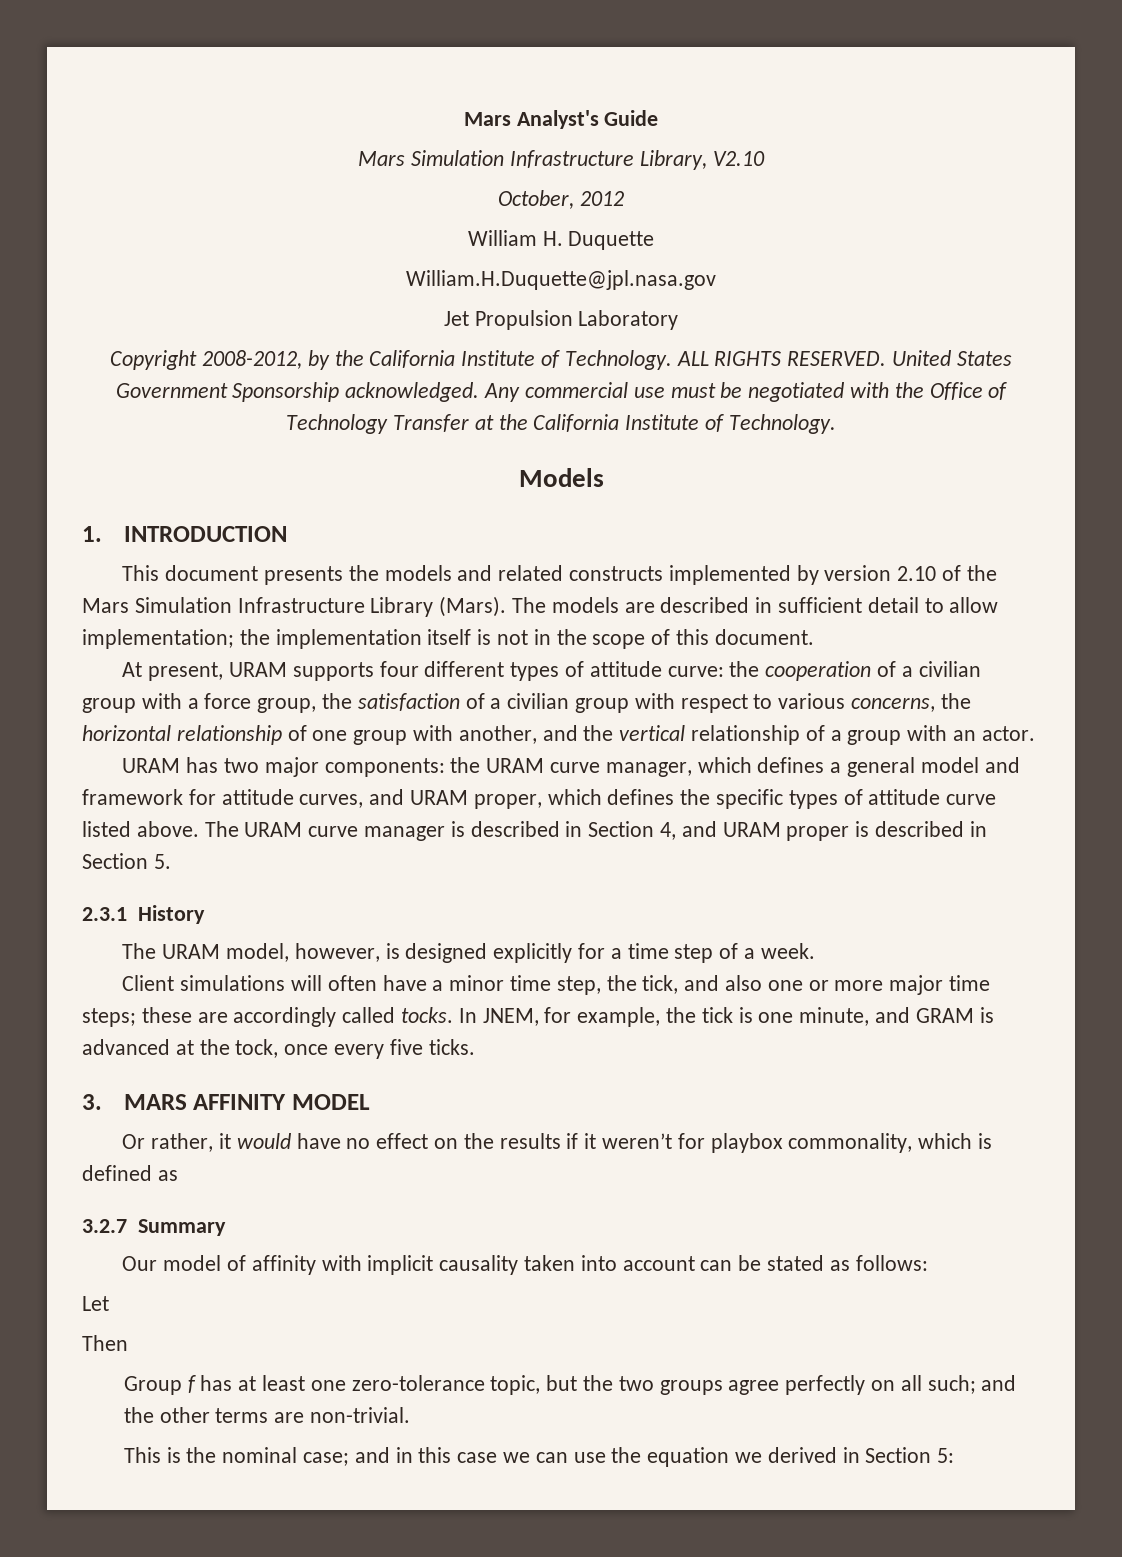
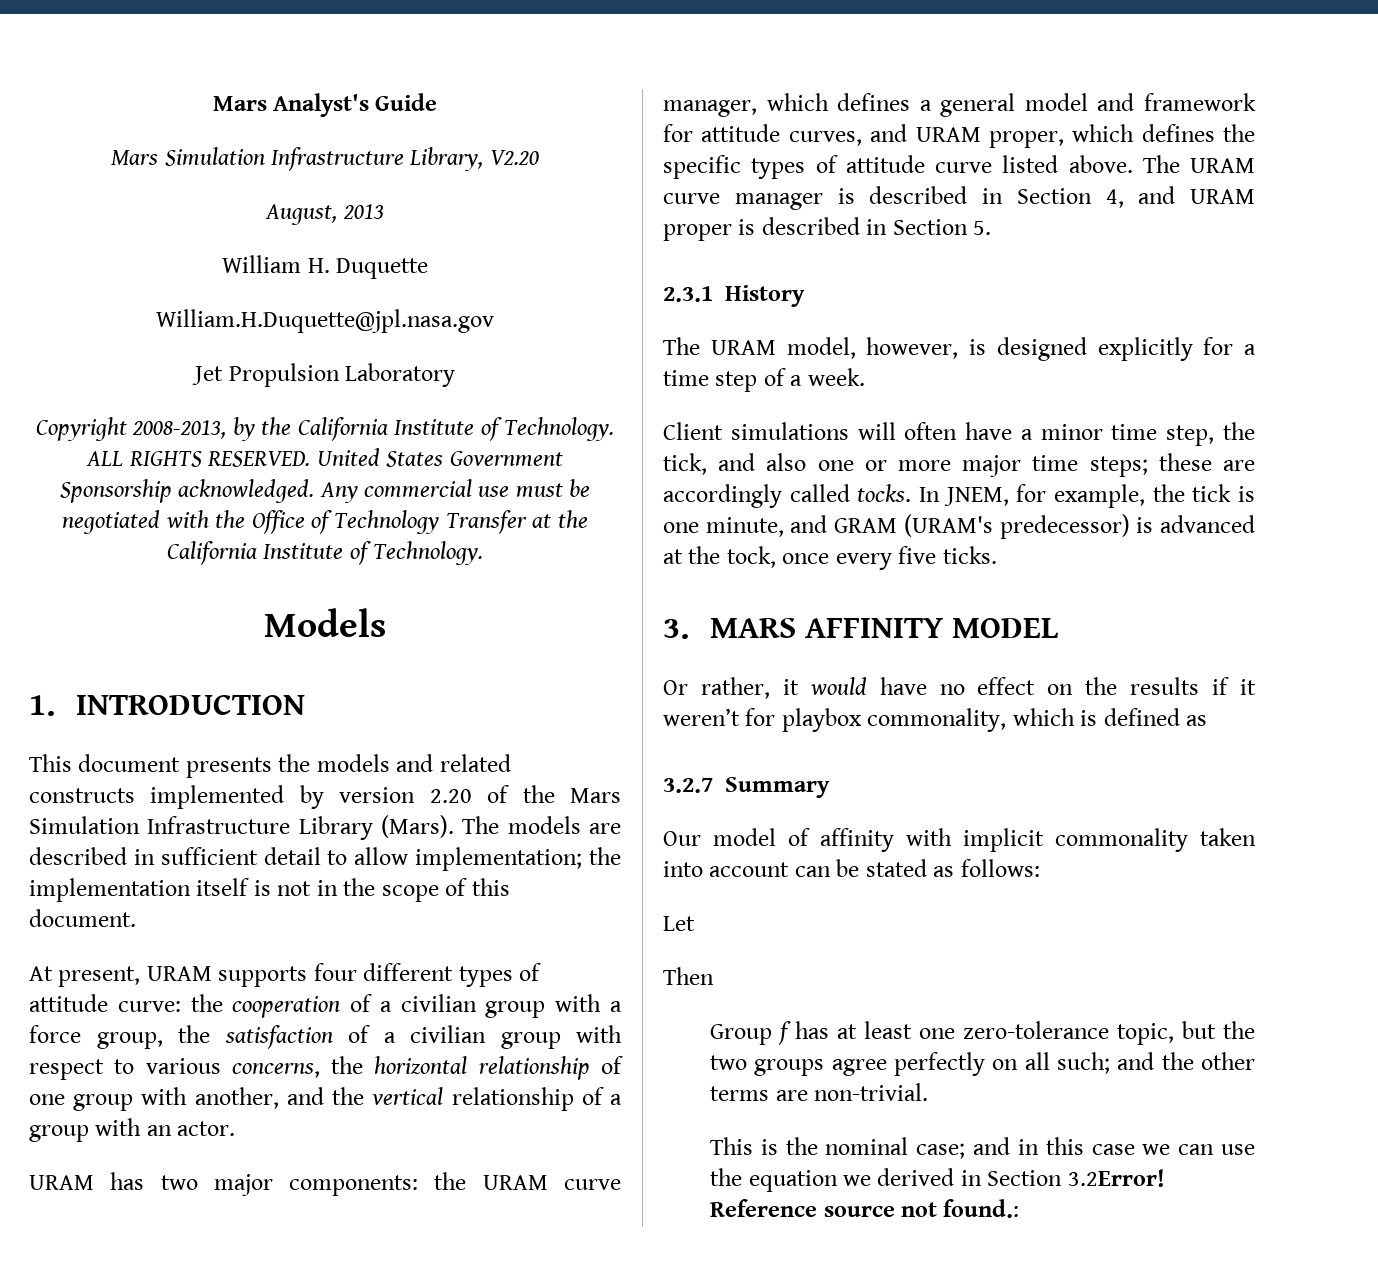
[712,151,765,166] [498,190,624,209] V2.10 // October, 2012 -> [489,150,539,165] [265,204,384,225] V2.20 // August, 2013
[201,350,302,369] 2008-2012, -> [132,420,227,439] 2008-2013,
[897,566,937,581] 2.10 -> [429,789,472,803] 2.20
(974, 1015) none -> [903,514,1130,539] (URAM's predecessor)
[439,1255,519,1275] causality -> [1055,828,1188,852] commonality
[937,1448,955,1463] 5: -> [1067,1169,1165,1187] [710,1199,1020,1218] 3.2Error! Reference source not found.:

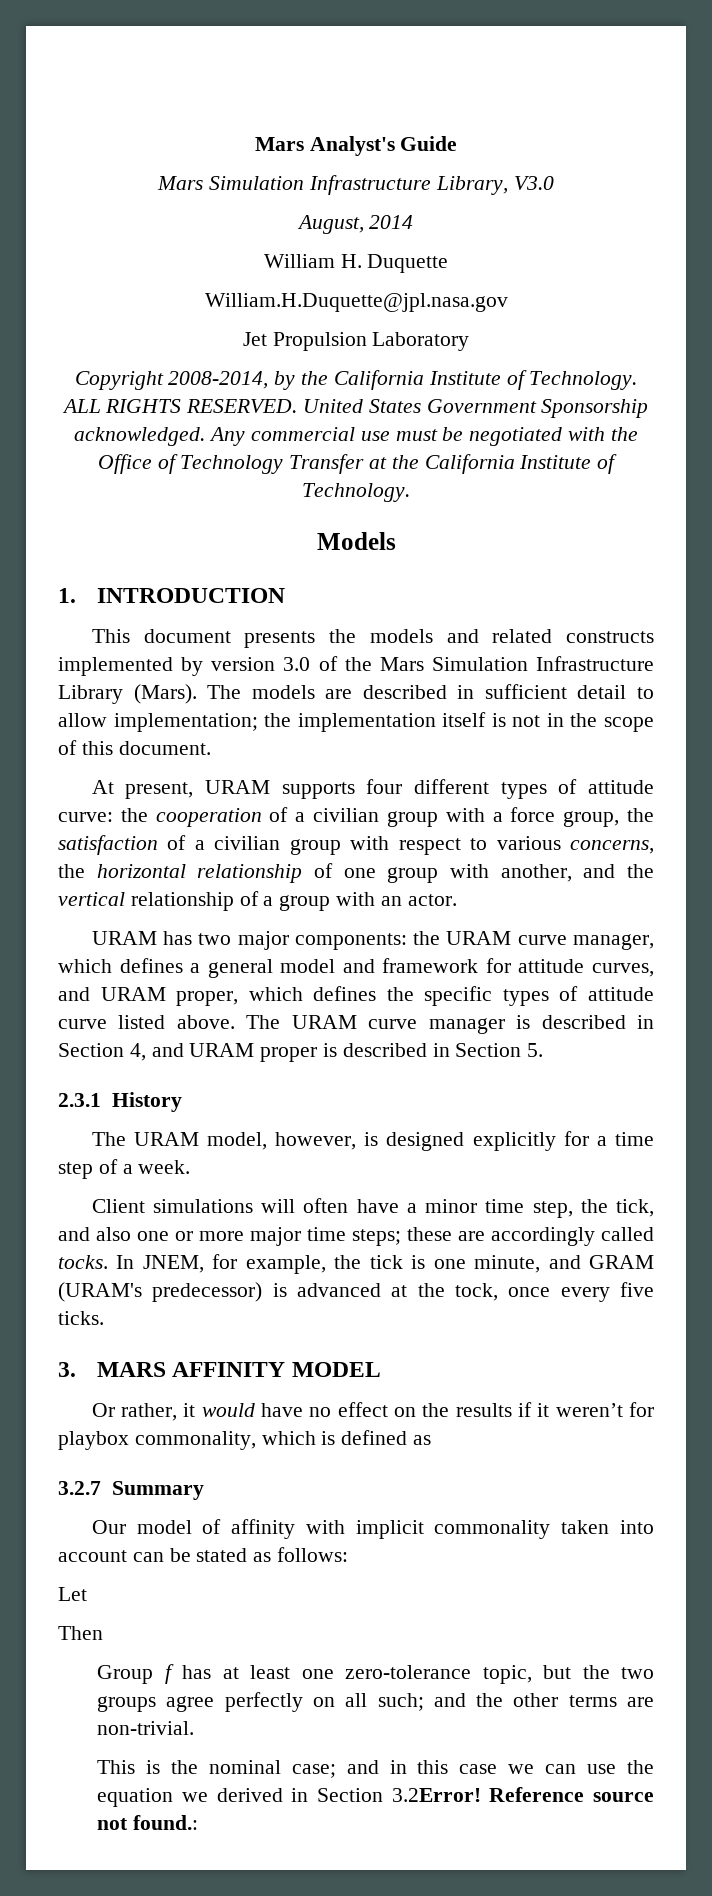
[489,150,539,165] V2.20 -> [513,176,554,190] V3.0
[342,204,384,219] 2013 -> [369,215,414,229] 2014
[132,420,227,439] 2008-2013, -> [168,371,269,389] 2008-2014,
[429,789,472,803] 2.20 -> [283,657,311,671] 3.0

